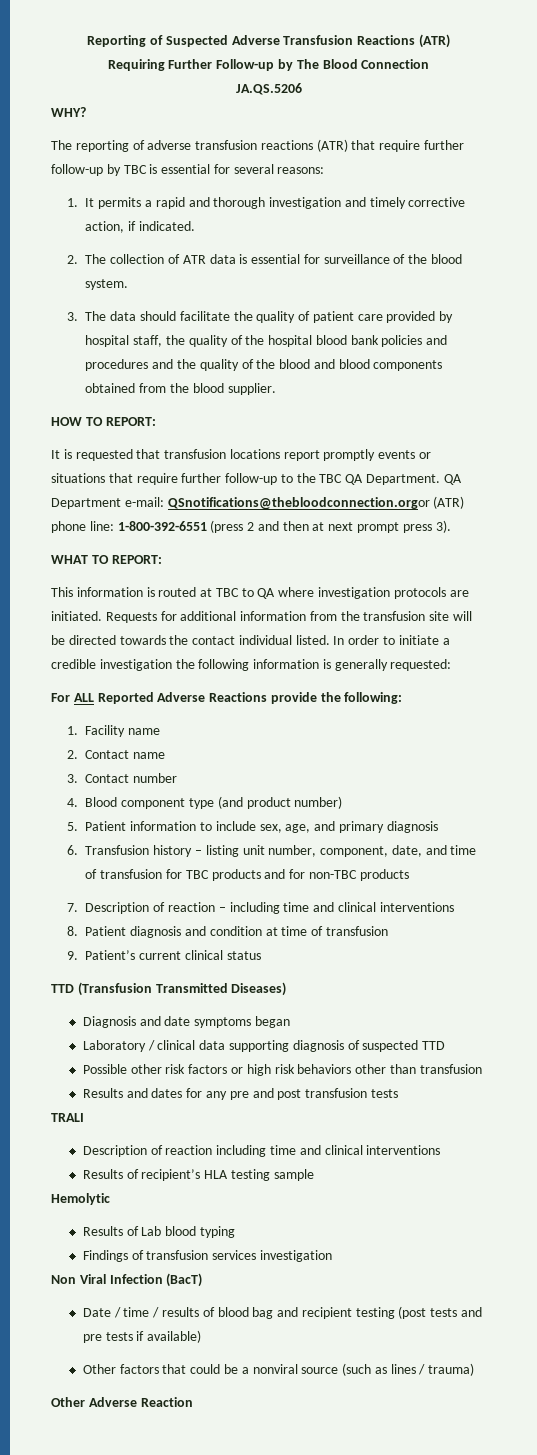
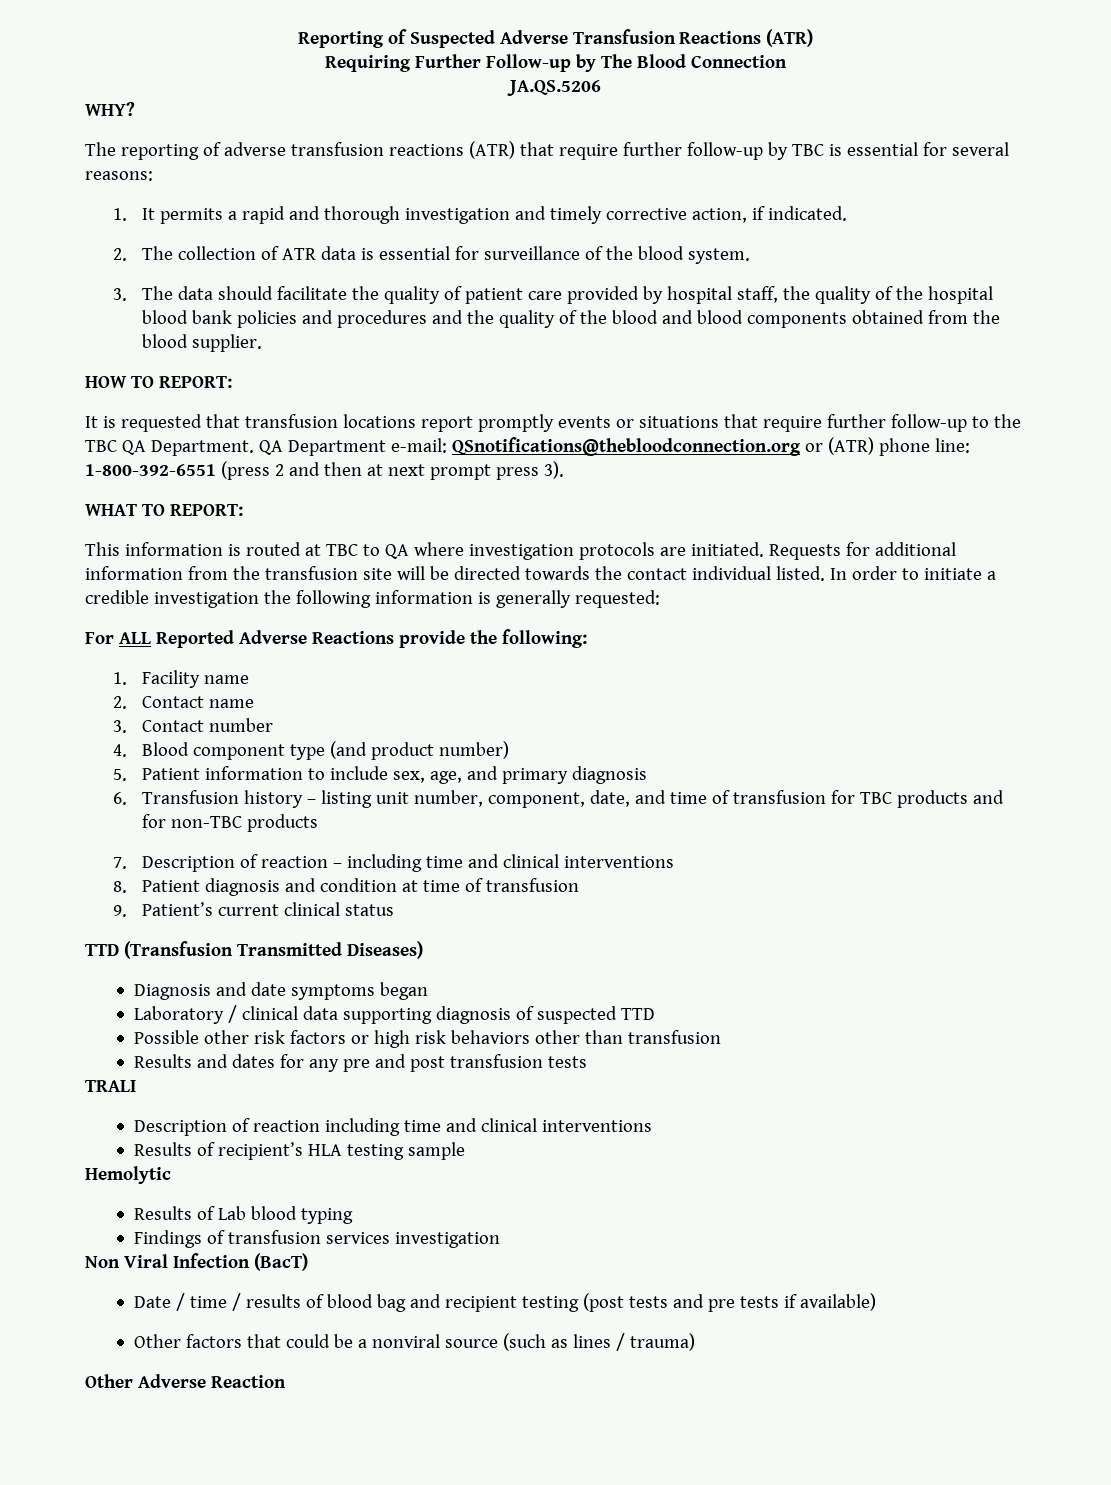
[167,497,430,510] QSnotifications@thebloodconnection.orgor -> [451,437,823,456] QSnotifications@thebloodconnection.org or

